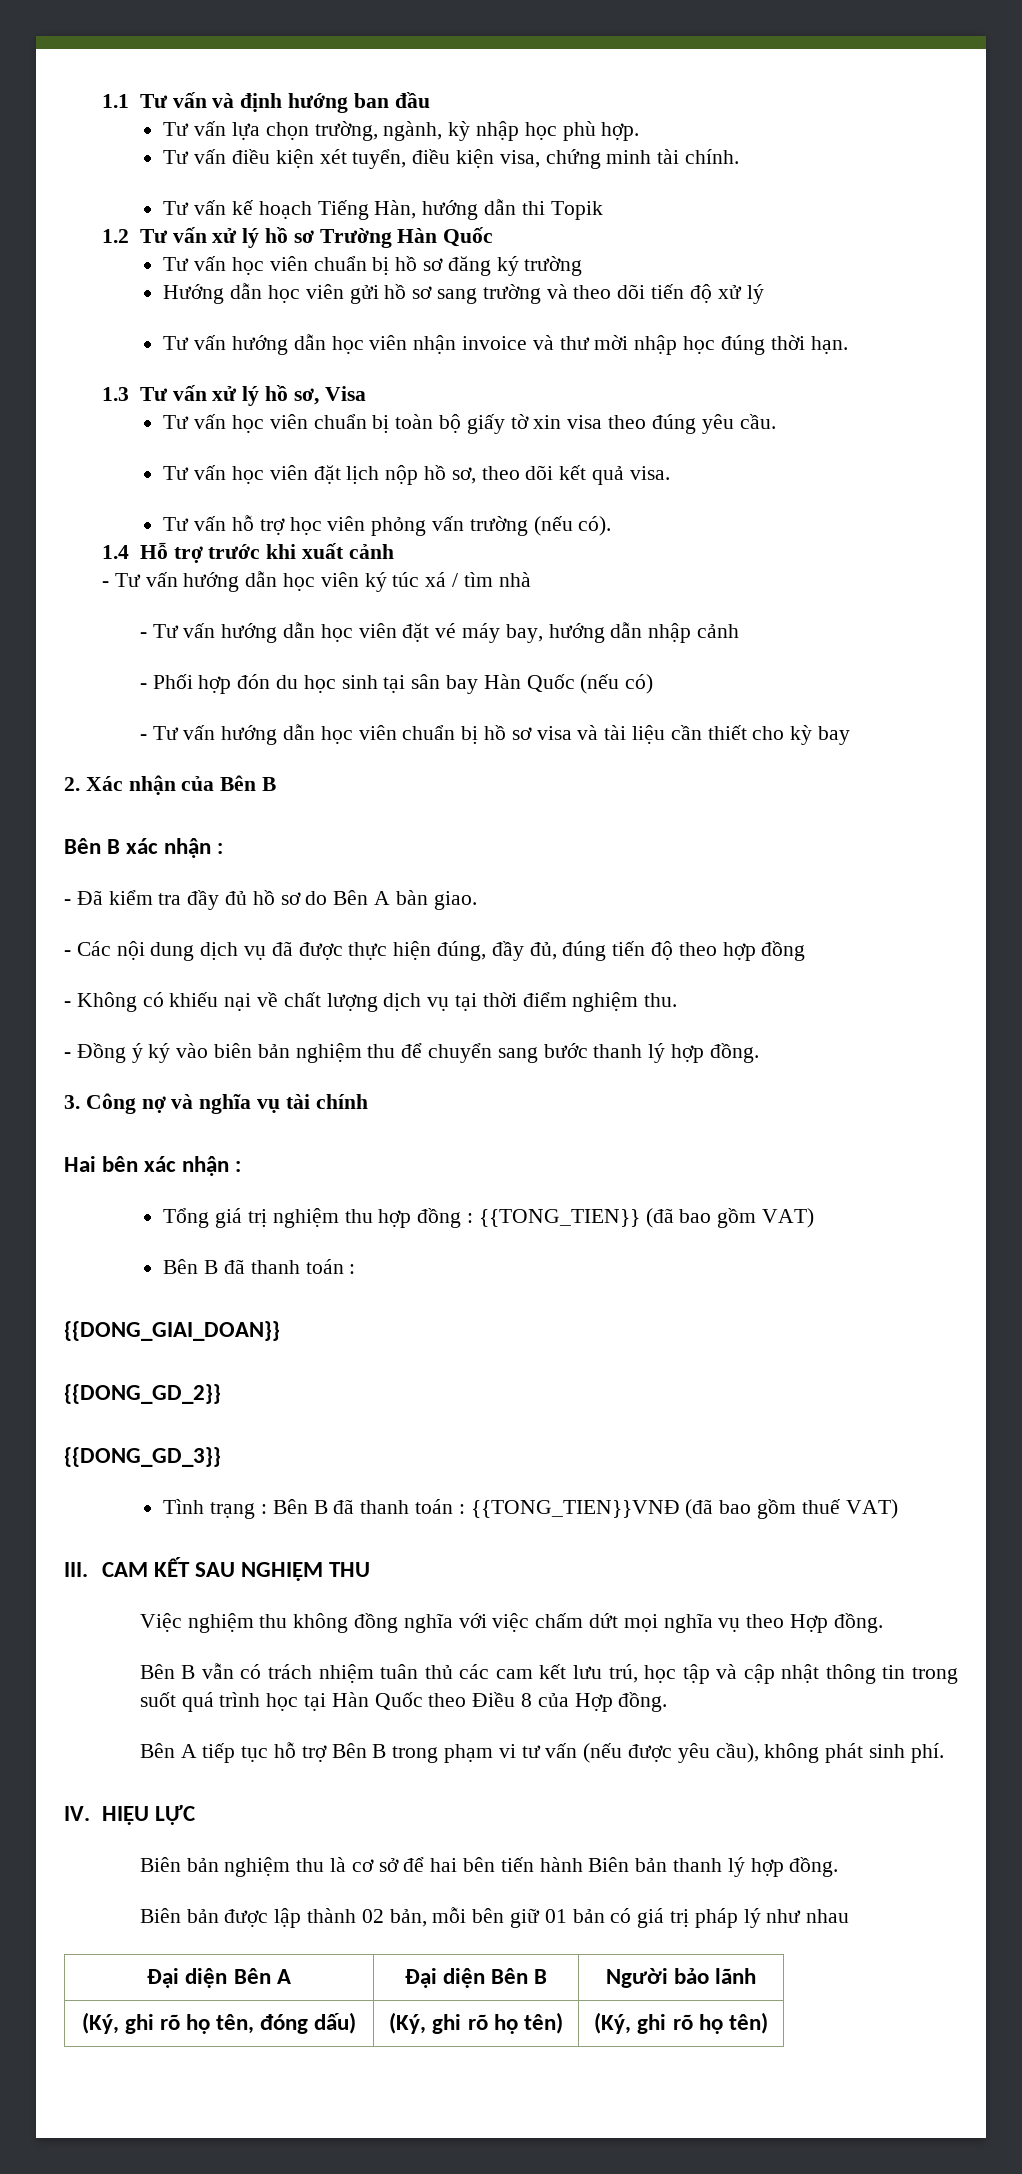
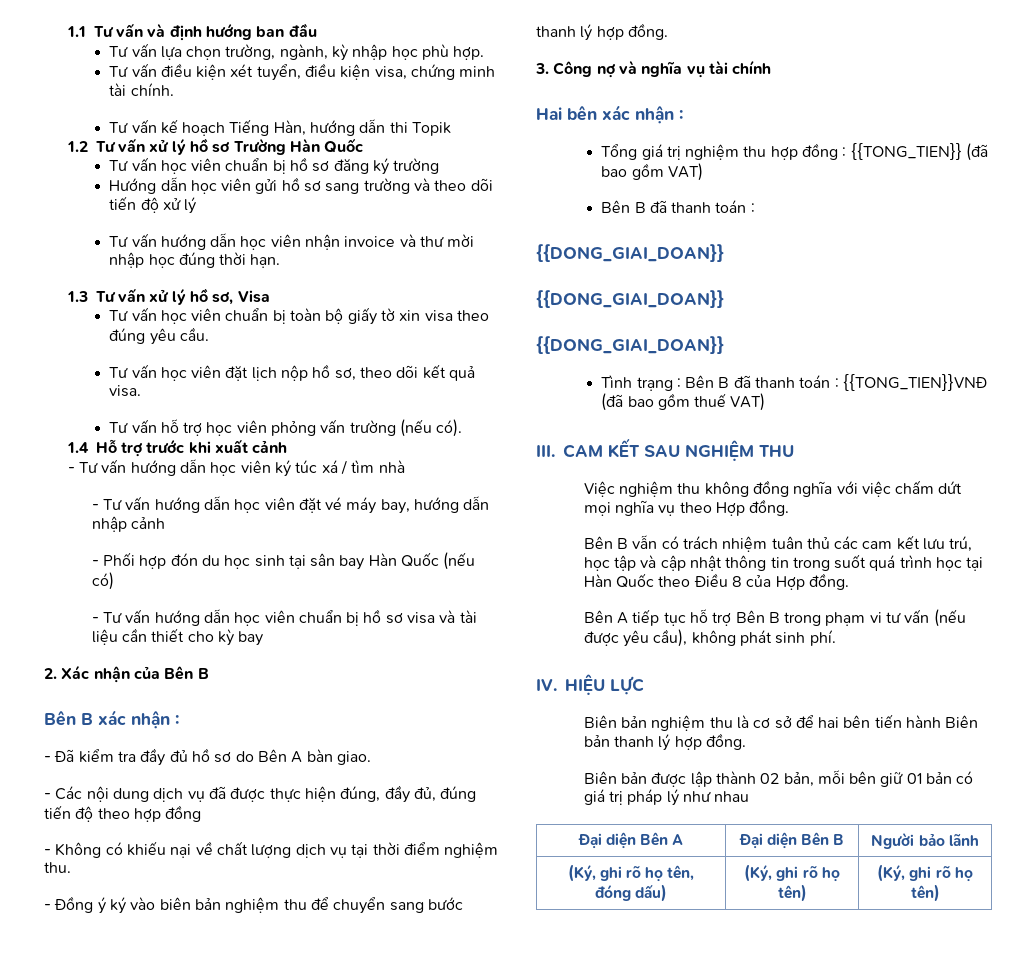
[64,1384,221,1404] [64,1447,221,1467] {{DONG_GD_2}} // {{DONG_GD_3}} -> [536,290,724,308] [536,336,724,354] {{DONG_GIAI_DOAN}} // {{DONG_GIAI_DOAN}}

